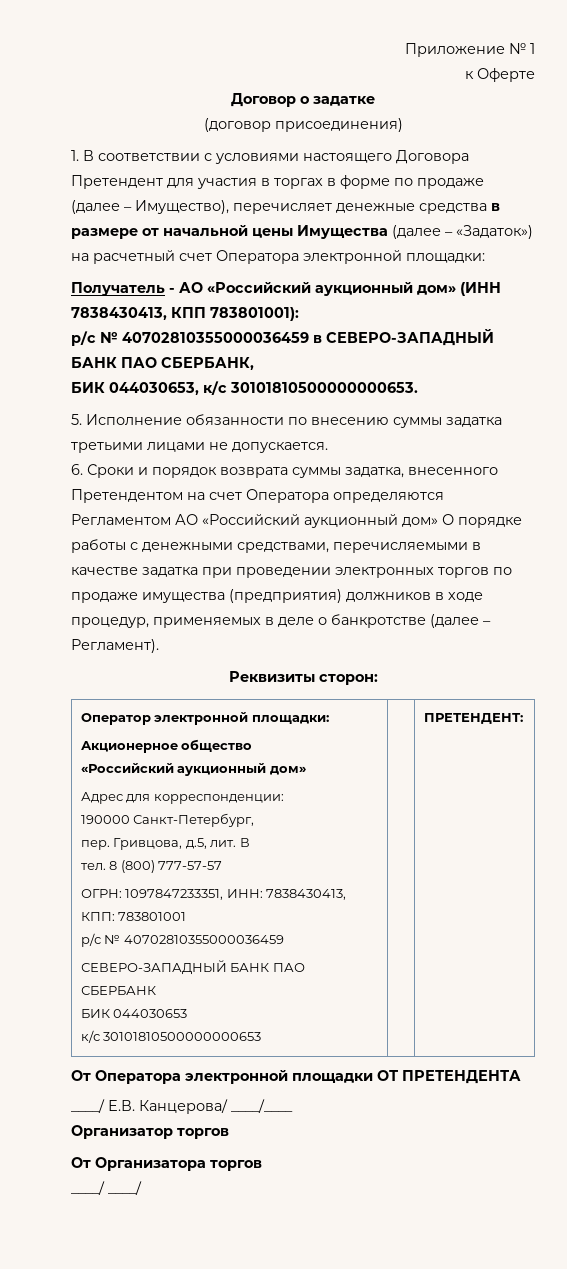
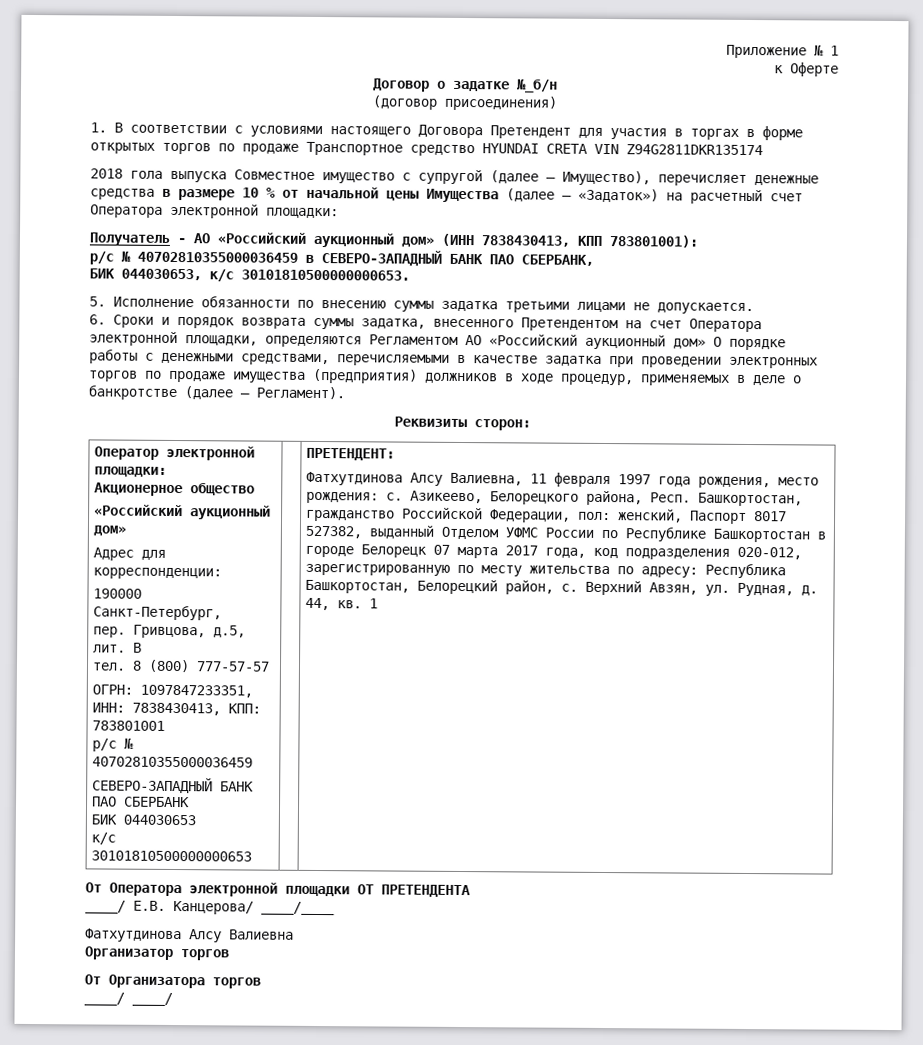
(375, 101) none -> [516,78,558,93] №_б/н
[394,178,484,189] по продаже -> [90,141,763,157] [90,168,483,185] открытых торгов по продаже Транспортное средство HYUNDAI CRETA VIN Z94G2811DKR135174 // 2018 гола выпуска Совместное имущество с супругой
(138, 233) none -> [242,187,276,198] 10 %
(329, 496) none -> [89,331,258,347] электронной площадки,
(523, 718) none -> [306,471,820,489] [306,490,804,507] [306,507,788,524] [305,525,827,543] [305,544,803,560] [305,563,787,579] [305,579,819,597] [305,597,379,611] // Фатхутдинова Алсу Валиевна, 11 февраля 1997 года рождения, место рождения: с. Азикеево, Белорецкого района, Респ. Башкортостан, гражданство Российской Федерации, пол: женский, Паспорт 8017 527382, выданный Отделом УФМС России по Республике Башкортостан в городе Белорецк 07 марта 2017 года, код подразделения 020-012, зарегистрированную по месту жительства по адресу: Республика Башкортостан, Белорецкий район, с. Верхний Авзян, ул. Рудная, д. 44, кв. 1
(293, 1106) none -> [85,928,294,943] // Фатхутдинова Алсу Валиевна

